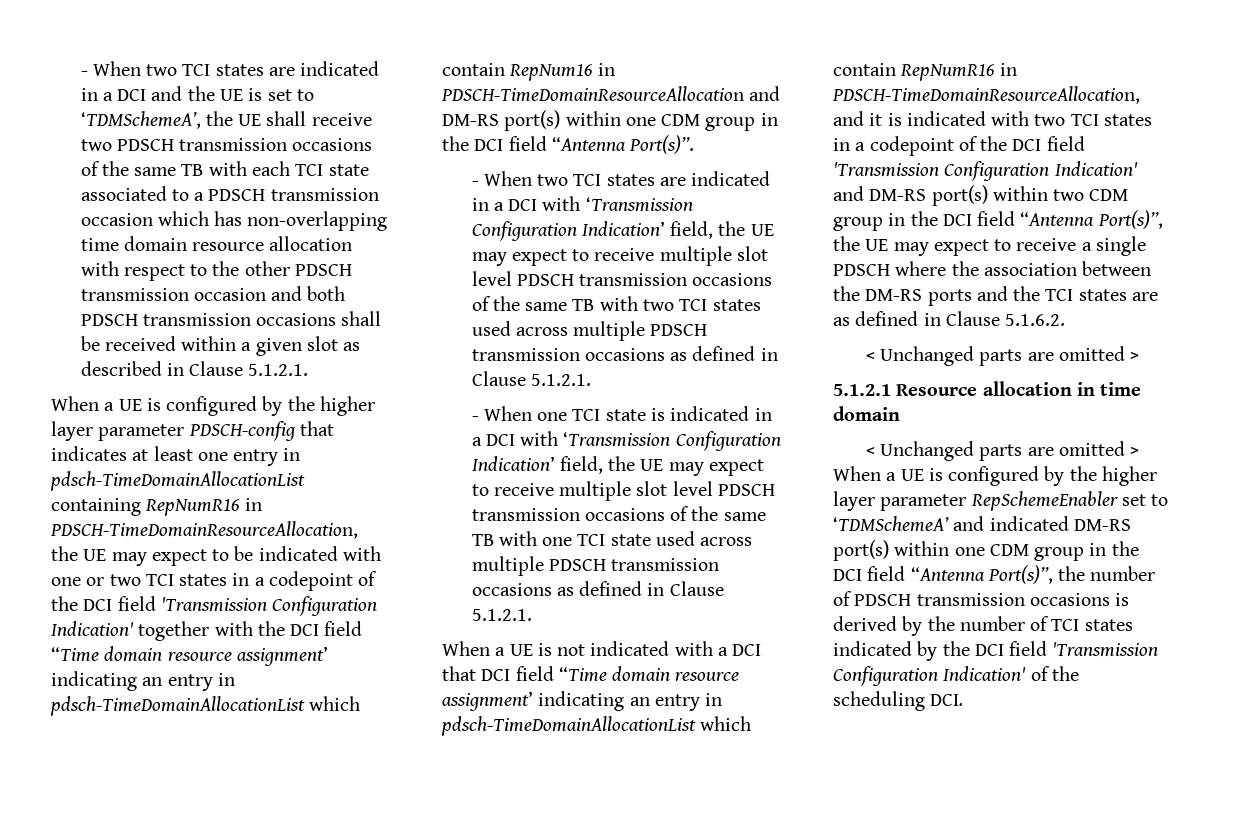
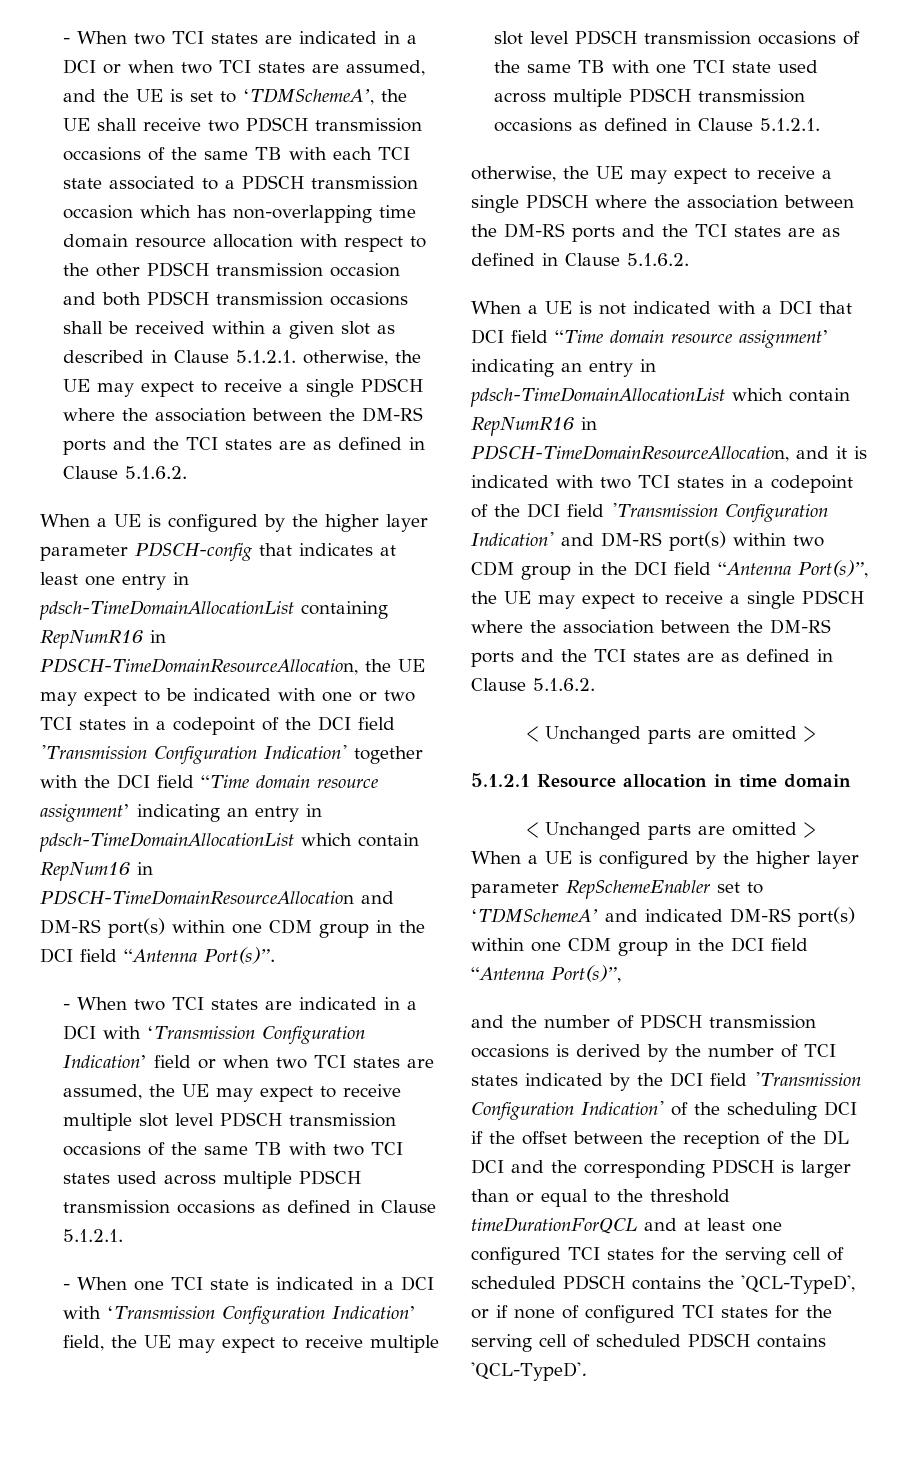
(147, 95) none -> [103,60,426,76] or when two TCI states are assumed,
(309, 370) none -> [303,350,422,366] [63,378,424,397] [63,407,424,422] [63,437,426,455] [63,466,188,479] otherwise, the UE may expect to receive a single PDSCH where the association between the DM-RS ports and the TCI states are as defined in Clause 5.1.6.2.
[670,221,714,239] field, -> [154,1055,435,1069] [63,1084,143,1100] field or when two TCI states are assumed,
(532, 615) none -> [471,166,832,184] [471,194,854,213] [471,223,840,242] [471,253,689,266] // otherwise, the UE may expect to receive a single PDSCH where the association between the DM-RS ports and the TCI states are as defined in Clause 5.1.6.2.
(1053, 574) none -> [471,1015,504,1028] // and
[930,694,964,706] DCI. -> [824,1101,857,1116] [471,1130,849,1149] [471,1159,851,1178] [471,1189,730,1207] [471,1217,782,1234] [471,1247,844,1265] [471,1275,855,1294] [471,1305,832,1323] [471,1333,826,1352] [471,1362,588,1381] DCI if the offset between the reception of the DL DCI and the corresponding PDSCH is larger than or equal to the threshold timeDurationForQCL and at least one configured TCI states for the serving cell of scheduled PDSCH contains the 'QCL-TypeD', or if none of configured TCI states for the serving cell of scheduled PDSCH contains 'QCL-TypeD'.

